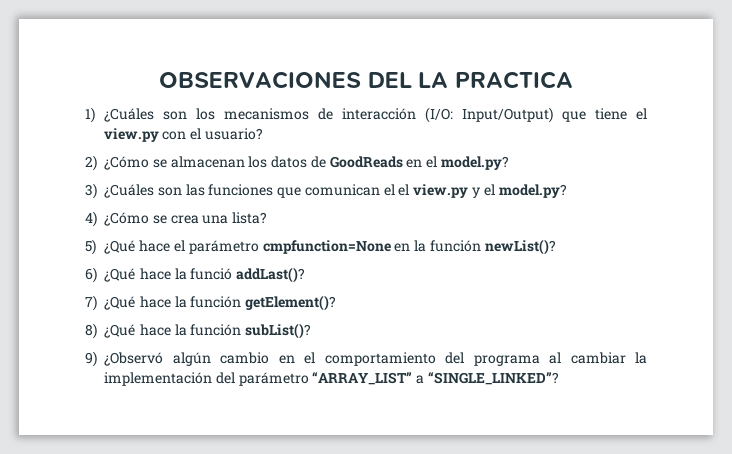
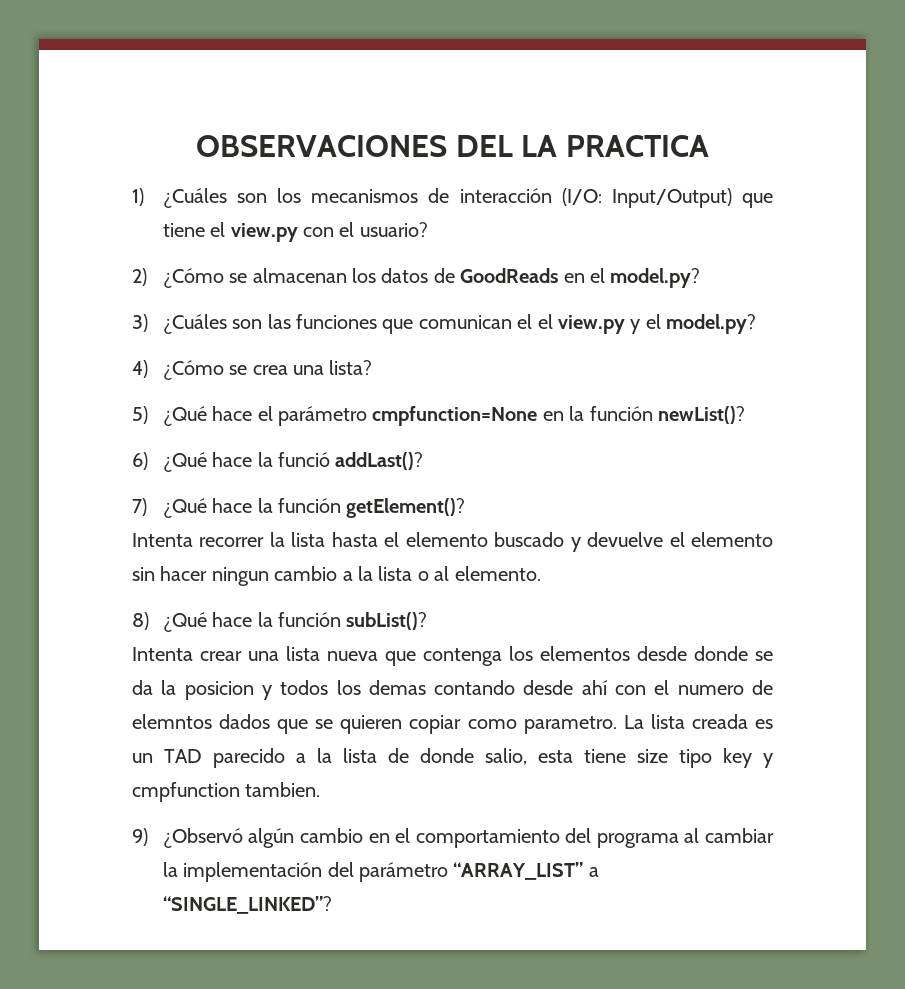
(337, 303) none -> [132,532,773,552] [132,566,541,586] // Intenta recorrer la lista hasta el elemento buscado y devuelve el elemento sin hacer ningun cambio a la lista o al elemento.
(312, 331) none -> [132,646,773,666] [132,680,773,700] [132,714,774,734] [132,748,773,768] [132,782,321,802] // Intenta crear una lista nueva que contenga los elementos desde donde se da la posicion y todos los demas contando desde ahí con el numero de elemntos dados que se quieren copiar como parametro. La lista creada es un TAD parecido a la lista de donde salio, esta tiene size tipo key y cmpfunction tambien.

